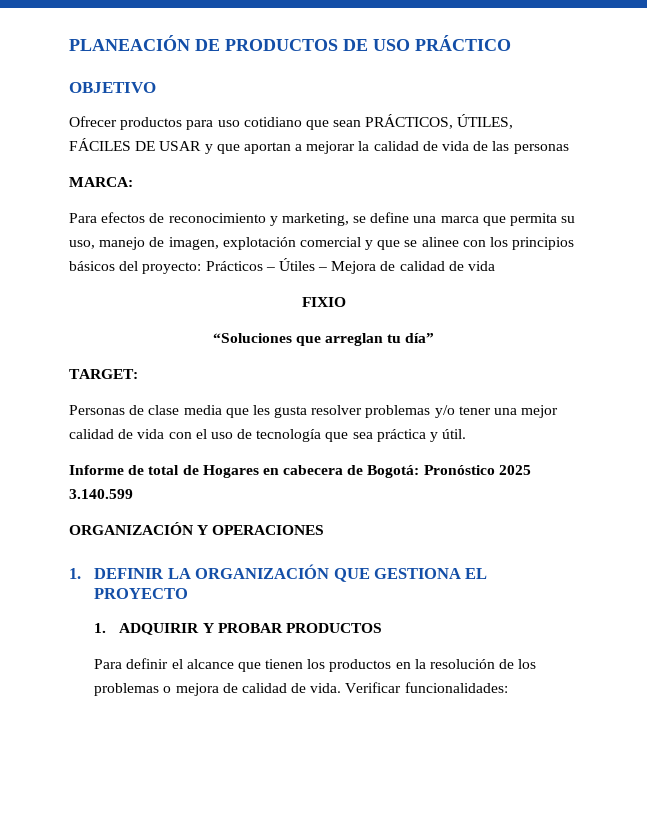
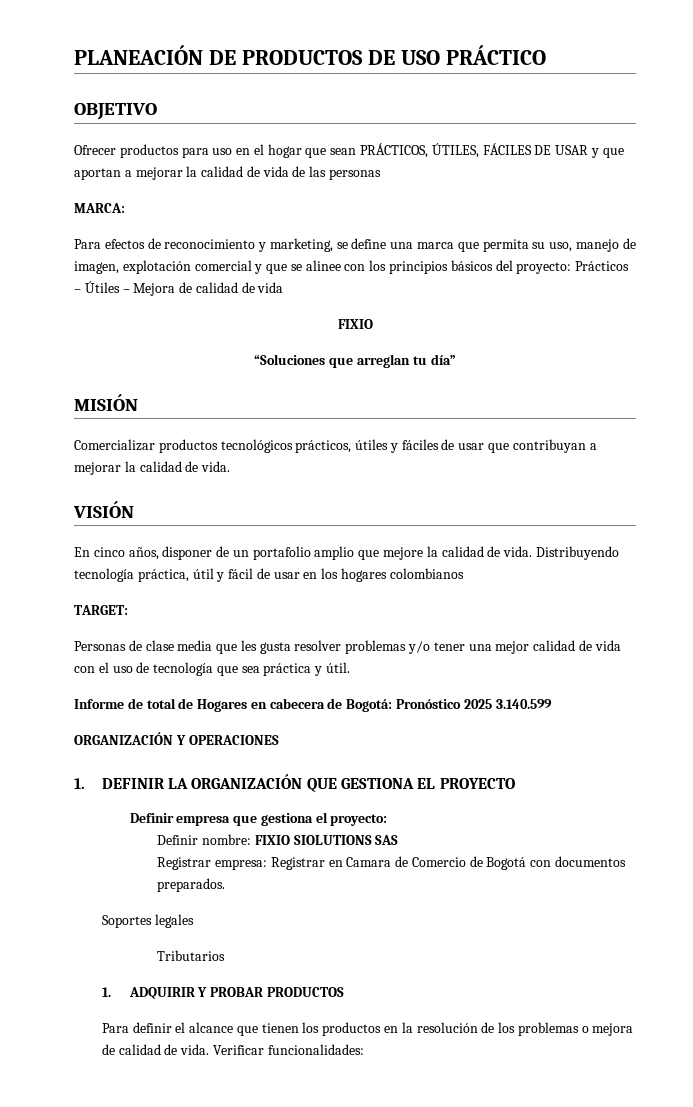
[243,117,302,127] cotidiano -> [236,144,302,158] en el hogar
(435, 338) none -> [74,394,138,411] [74,439,597,453] [74,461,231,475] [73,501,134,518] [74,546,619,560] [74,568,464,582] // MISIÓN // Comercializar productos tecnológicos prácticos, útiles y fáciles de usar que contribuyan a mejorar la calidad de vida. // VISIÓN // En cinco años, disponer de un portafolio amplio que mejore la calidad de vida. Distribuyendo tecnología práctica, útil y fácil de usar en los hogares colombianos
(189, 593) none -> [129,812,388,826] [157,834,399,845] [157,856,627,870] [157,878,226,892] [101,914,194,928] [157,950,226,961] // Definir empresa que gestiona el proyecto: // Definir nombre: FIXIO SIOLUTIONS SAS // Registrar empresa: Registrar en Camara de Comercio de Bogotá con documentos preparados. // Soportes legales // Tributarios

